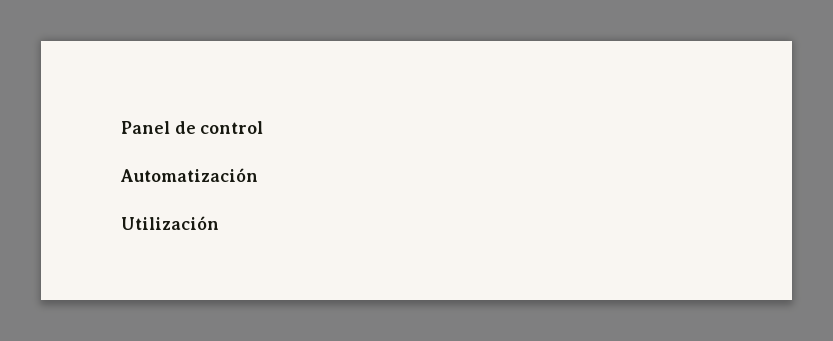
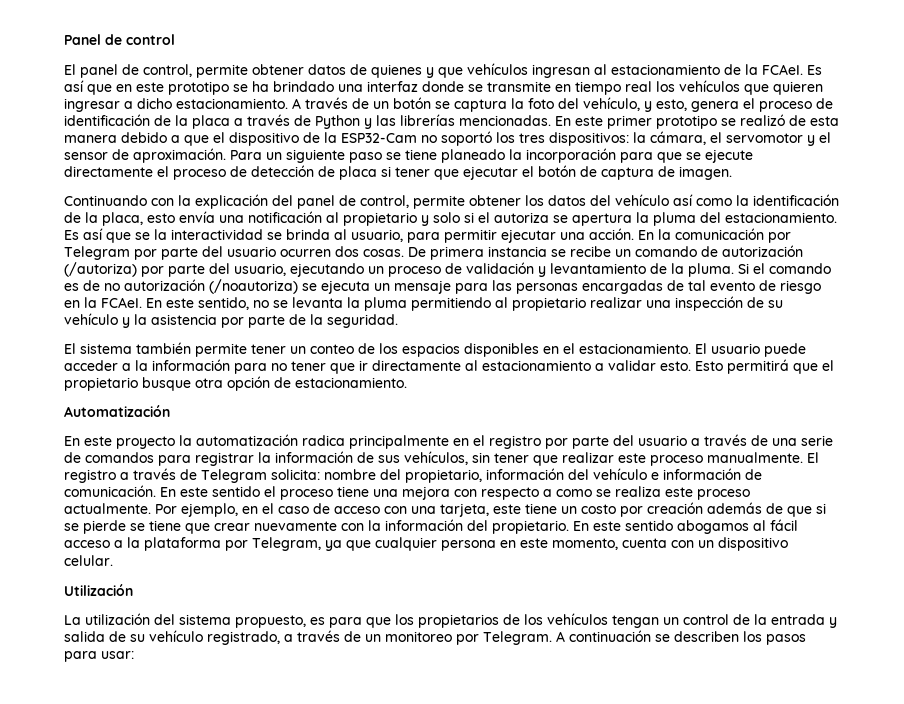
[120,168,258,182] [121,216,219,230] Automatización // Utilización -> [64,63,822,78] [64,80,823,95] [64,97,833,112] [64,114,839,129] [64,131,831,146] [64,148,753,163] [64,165,732,180] [64,194,839,209] [64,211,837,226] [64,228,791,243] [64,245,803,260] [64,262,831,277] [64,279,821,294] [64,296,783,311] [64,313,398,328] [64,342,806,357] [64,359,834,374] [64,376,407,391] [64,405,170,417] [64,434,833,449] [64,451,819,466] [64,468,762,483] [64,485,750,500] [64,502,826,517] [64,519,798,534] [64,537,788,551] [64,555,113,566] [64,584,133,596] [64,613,837,628] [64,630,806,645] [64,651,134,662] El panel de control, permite obtener datos de quienes y que vehículos ingresan al estacionamiento de la FCAeI. Es así que en este prototipo se ha brindado una interfaz donde se transmite en tiempo real los vehículos que quieren ingresar a dicho estacionamiento. A través de un botón se captura la foto del vehículo, y esto, genera el proceso de identificación de la placa a través de Python y las librerías mencionadas. En este primer prototipo se realizó de esta manera debido a que el dispositivo de la ESP32-Cam no soportó los tres dispositivos: la cámara, el servomotor y el sensor de aproximación. Para un siguiente paso se tiene planeado la incorporación para que se ejecute directamente el proceso de detección de placa si tener que ejecutar el botón de captura de imagen. // Continuando con la explicación del panel de control, permite obtener los datos del vehículo así como la identificación de la placa, esto envía una notificación al propietario y solo si el autoriza se apertura la pluma del estacionamiento. Es así que se la interactividad se brinda al usuario, para permitir ejecutar una acción. En la comunicación por Telegram por parte del usuario ocurren dos cosas. De primera instancia se recibe un comando de autorización (/autoriza) por parte del usuario, ejecutando un proceso de validación y levantamiento de la pluma. Si el comando es de no autorización (/noautoriza) se ejecuta un mensaje para las personas encargadas de tal evento de riesgo en la FCAeI. En este sentido, no se levanta la pluma permitiendo al propietario realizar una inspección de su vehículo y la asistencia por parte de la seguridad. // El sistema también permite tener un conteo de los espacios disponibles en el estacionamiento. El usuario puede acceder a la información para no tener que ir directamente al estacionamiento a validar esto. Esto permitirá que el propietario busque otra opción de estacionamiento. // Automatización // En este proyecto la automatización radica principalmente en el registro por parte del usuario a través de una serie de comandos para registrar la información de sus vehículos, sin tener que realizar este proceso manualmente. El registro a través de Telegram solicita: nombre del propietario, información del vehículo e información de comunicación. En este sentido el proceso tiene una mejora con respecto a como se realiza este proceso actualmente. Por ejemplo, en el caso de acceso con una tarjeta, este tiene un costo por creación además de que si se pierde se tiene que crear nuevamente con la información del propietario. En este sentido abogamos al fácil acceso a la plataforma por Telegram, ya que cualquier persona en este momento, cuenta con un dispositivo celular. // Utilización // La utilización del sistema propuesto, es para que los propietarios de los vehículos tengan un control de la entrada y salida de su vehículo registrado, a través de un monitoreo por Telegram. A continuación se describen los pasos para usar:

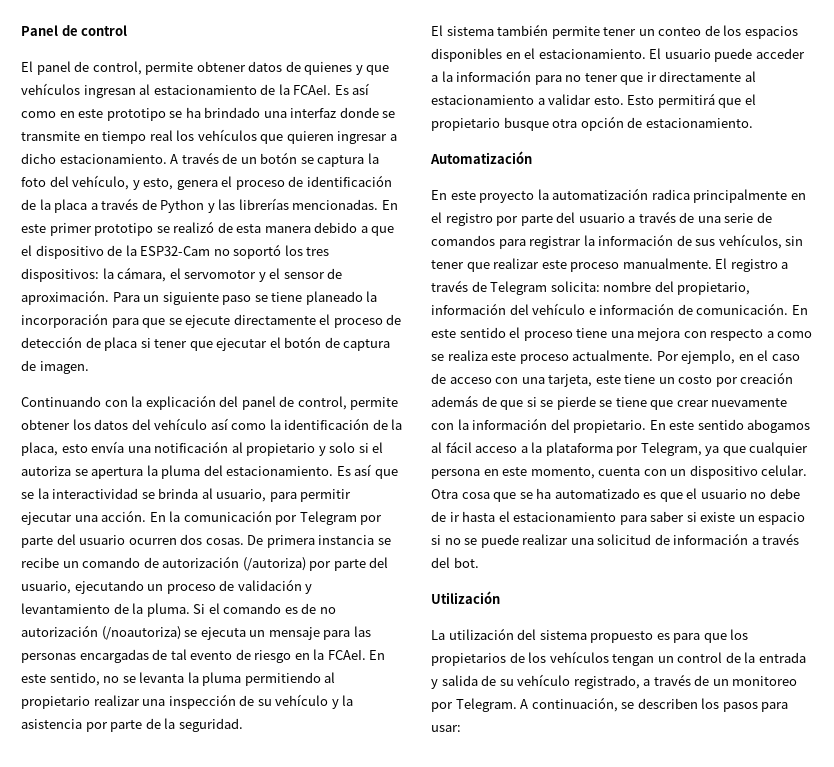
[87,84,112,95] que -> [21,111,56,118] como
(113, 560) none -> [431,488,800,502] [431,511,806,525] [431,533,800,548] [431,557,479,568] Otra cosa que se ha automatizado es que el usuario no debe de ir hasta el estacionamiento para saber si existe un espacio si no se puede realizar una solicitud de información a través del bot.
[235,615,306,628] propuesto, -> [590,631,654,643] propuesto
[569,630,651,642] continuación -> [531,697,618,712] continuación,

